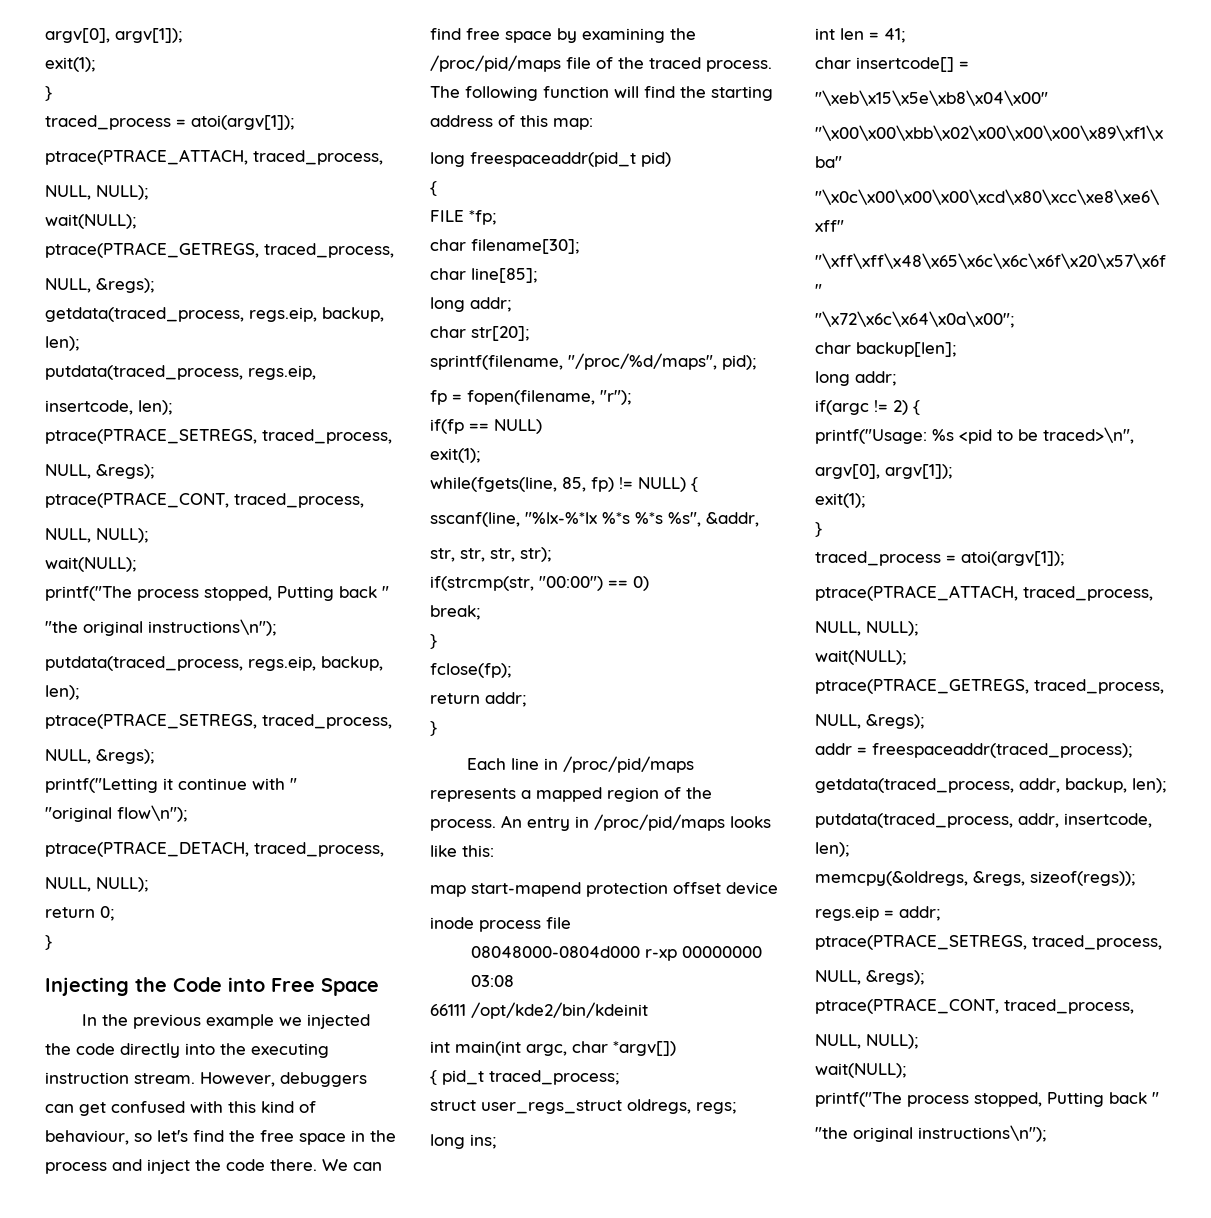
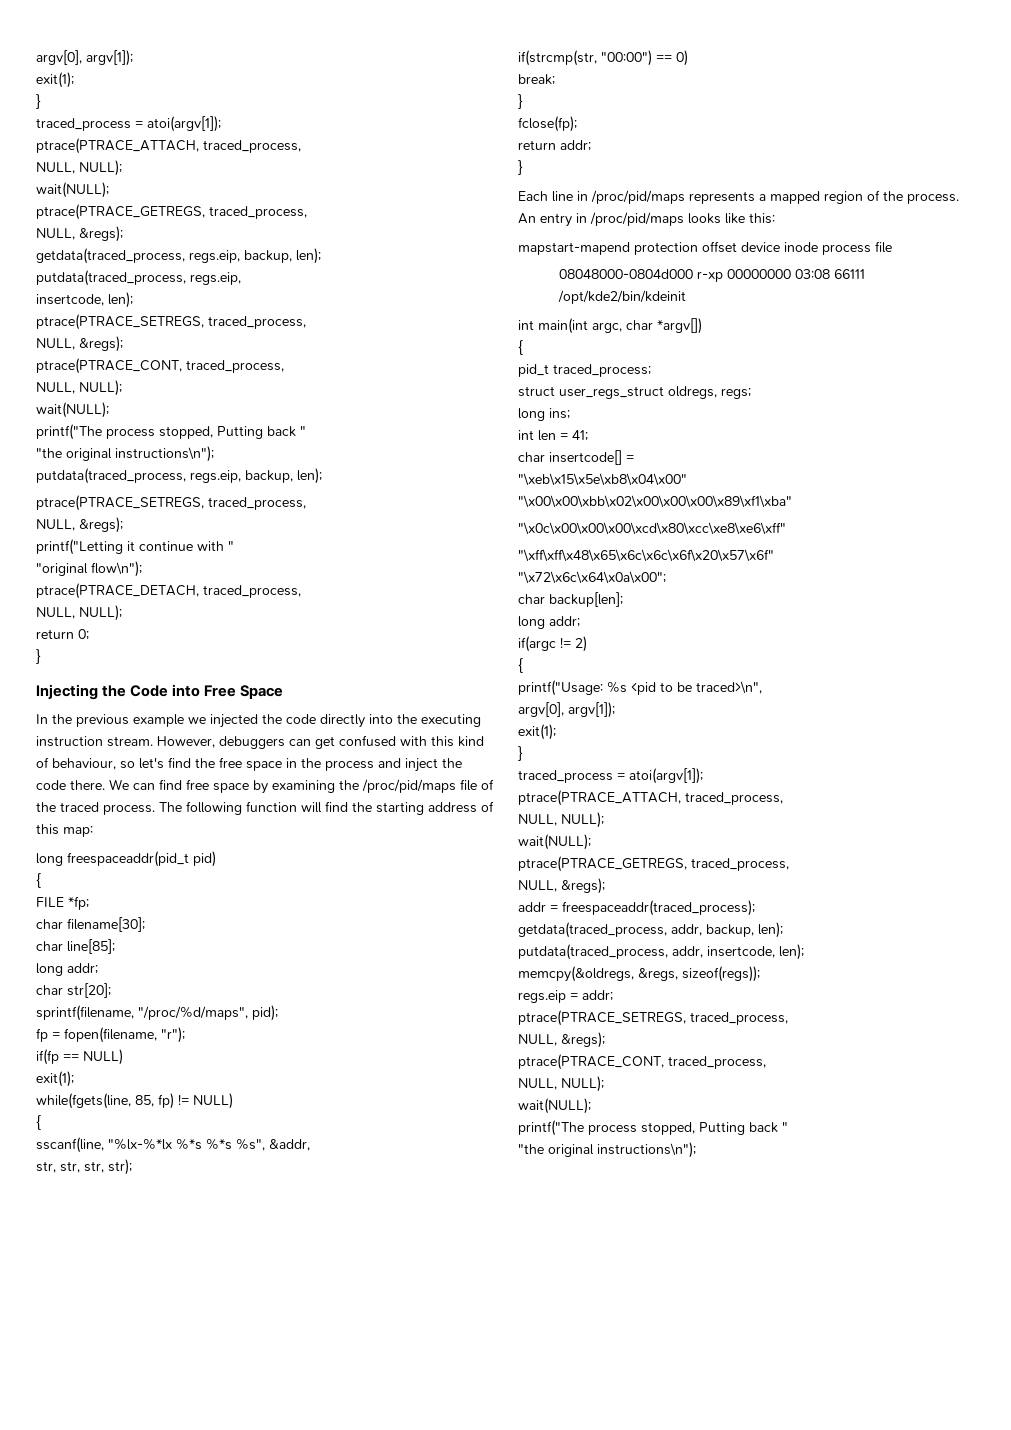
(686, 484) none -> (233, 1101) //
[430,882,581,897] map start-mapend -> [518,242,630,255] mapstart-mapend
(778, 888) // -> (780, 247) none
(515, 981) // -> (830, 274) none
(437, 1077) none -> (523, 347) //
(908, 407) none -> (587, 644) //

